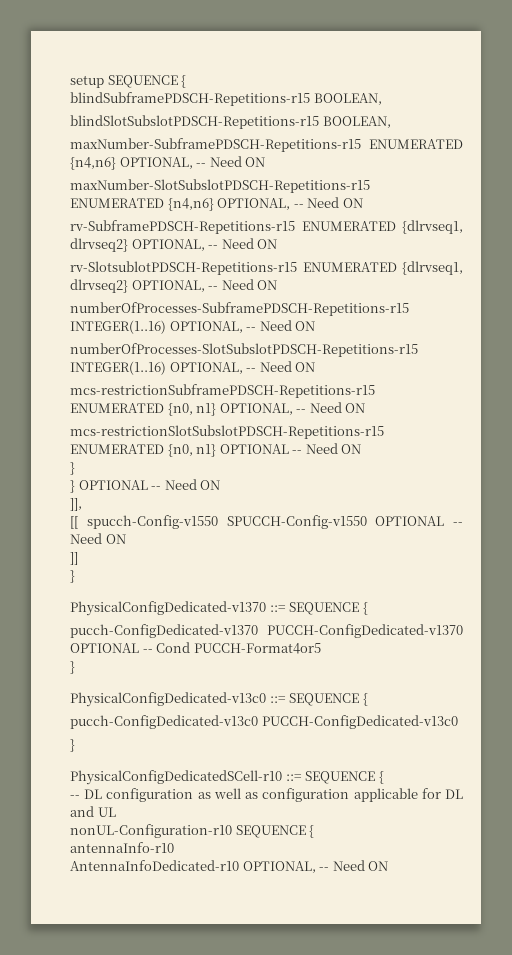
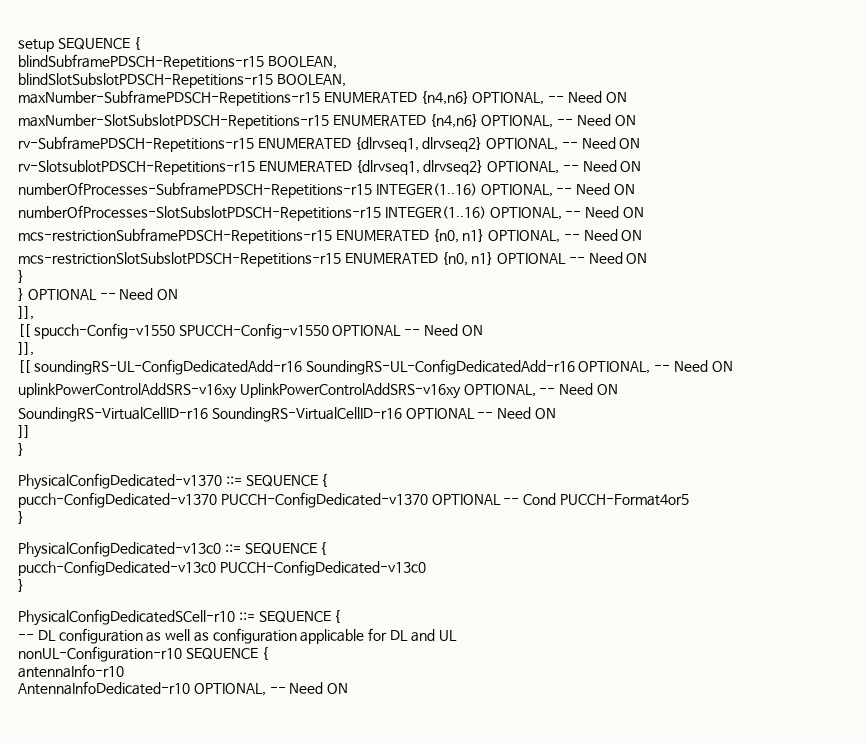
(126, 539) none -> [18,342,34,356] [18,359,733,375] [18,383,618,399] [18,407,556,422] // ]], // [[ soundingRS-UL-ConfigDedicatedAdd-r16 SoundingRS-UL-ConfigDedicatedAdd-r16 OPTIONAL, -- Need ON // uplinkPowerControlAddSRS-v16xy UplinkPowerControlAddSRS-v16xy OPTIONAL, -- Need ON // SoundingRS-VirtualCellID-r16 SoundingRS-VirtualCellID-r16 OPTIONAL -- Need ON

